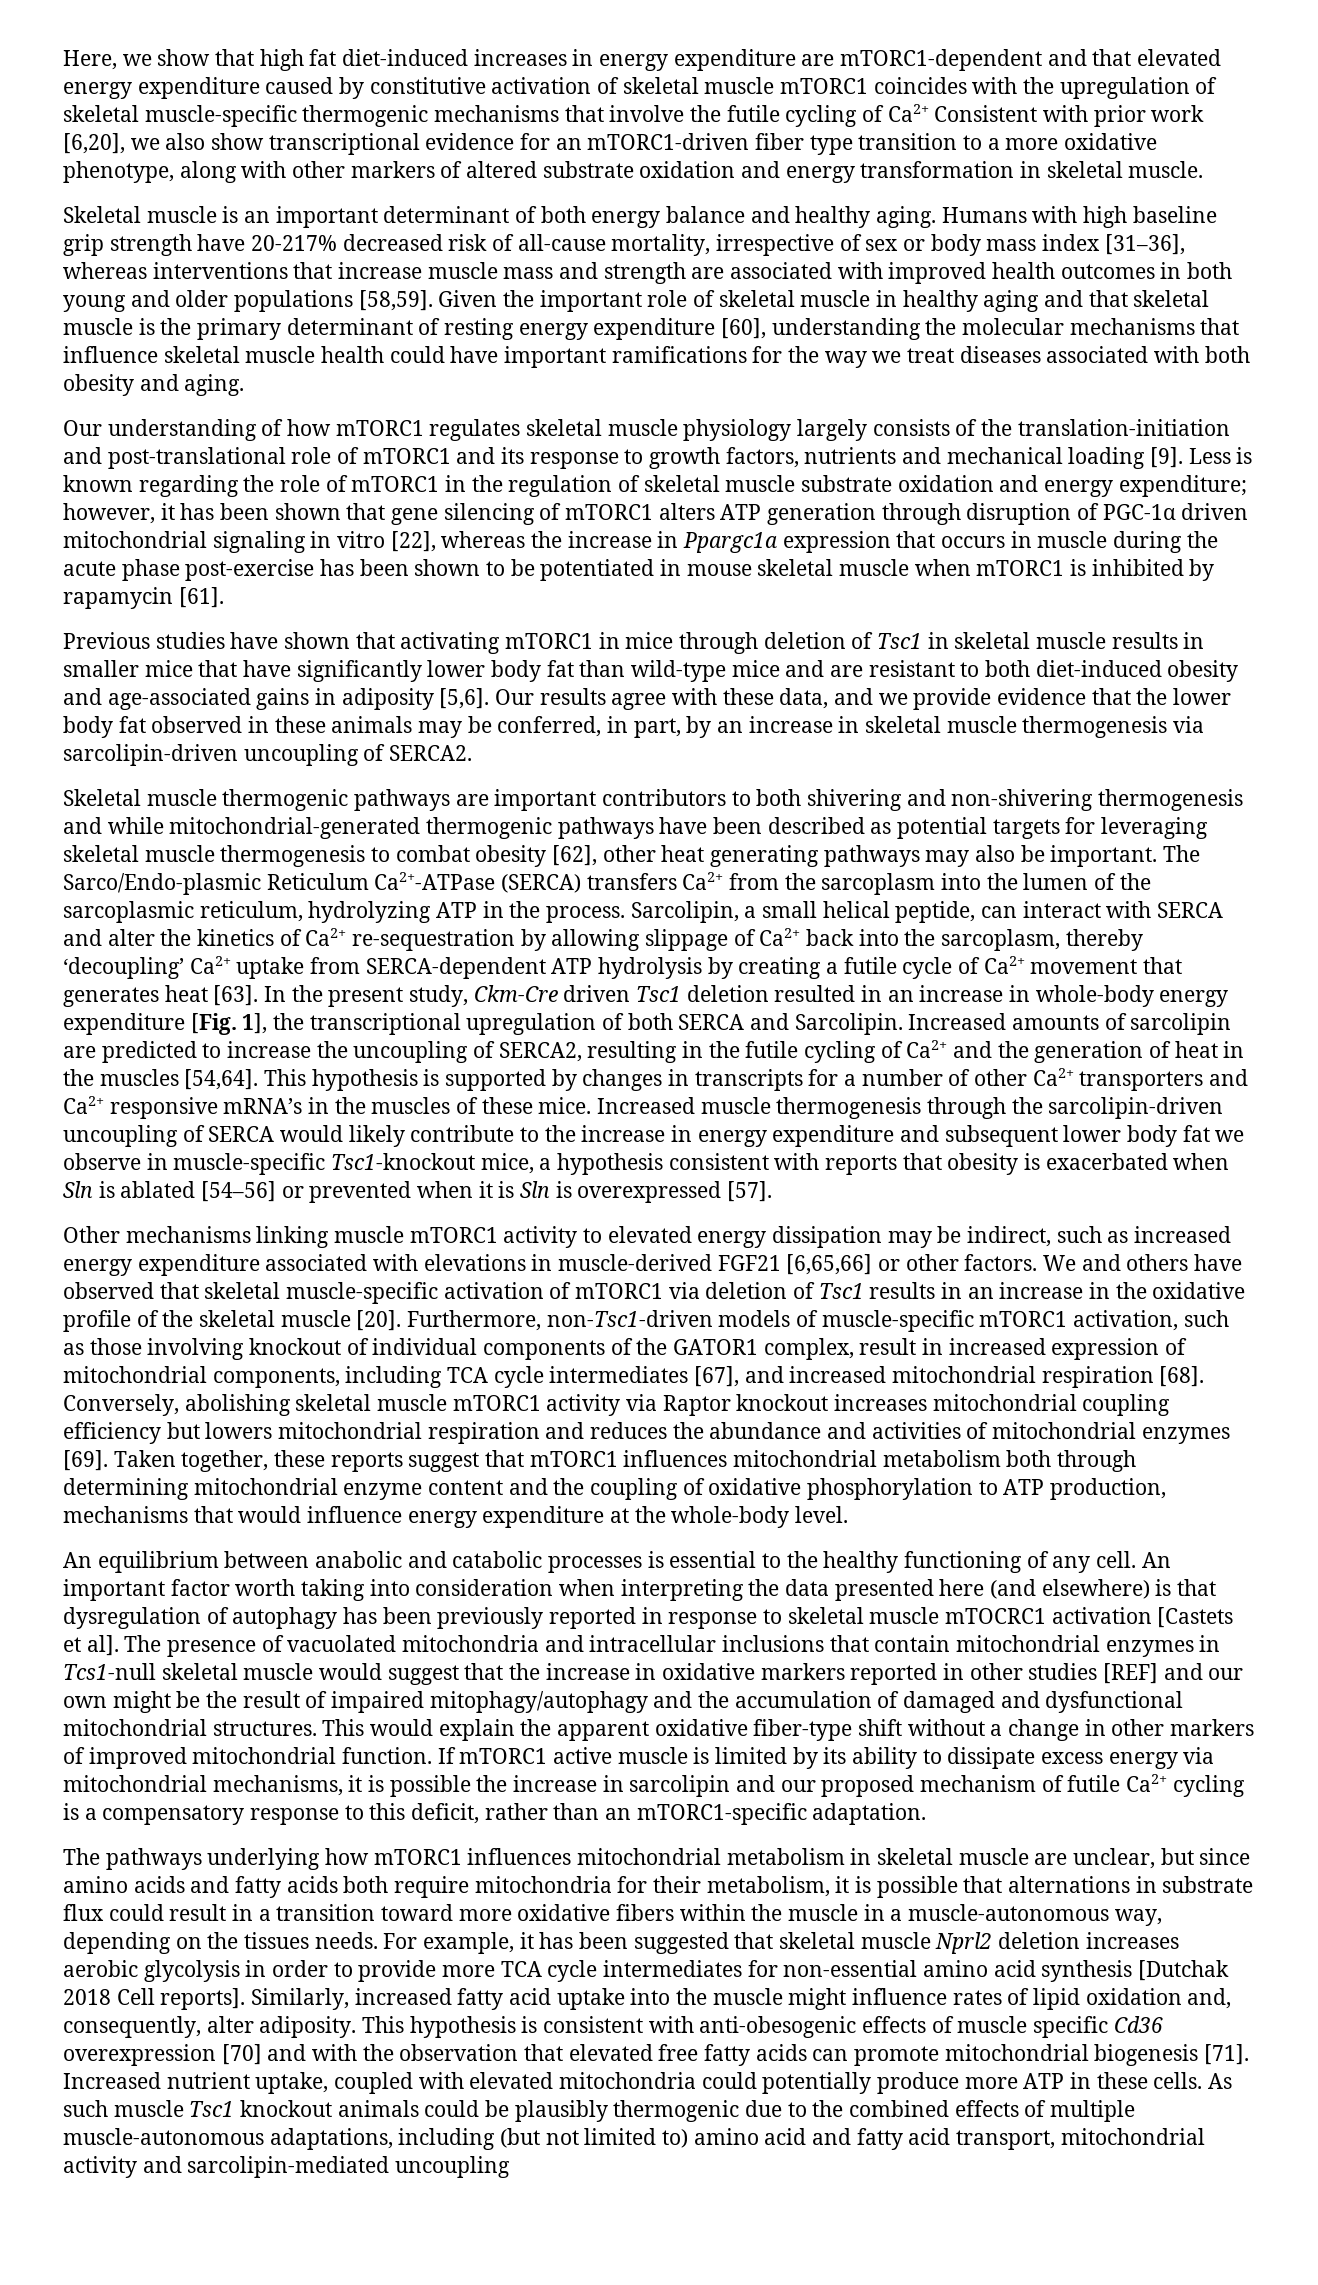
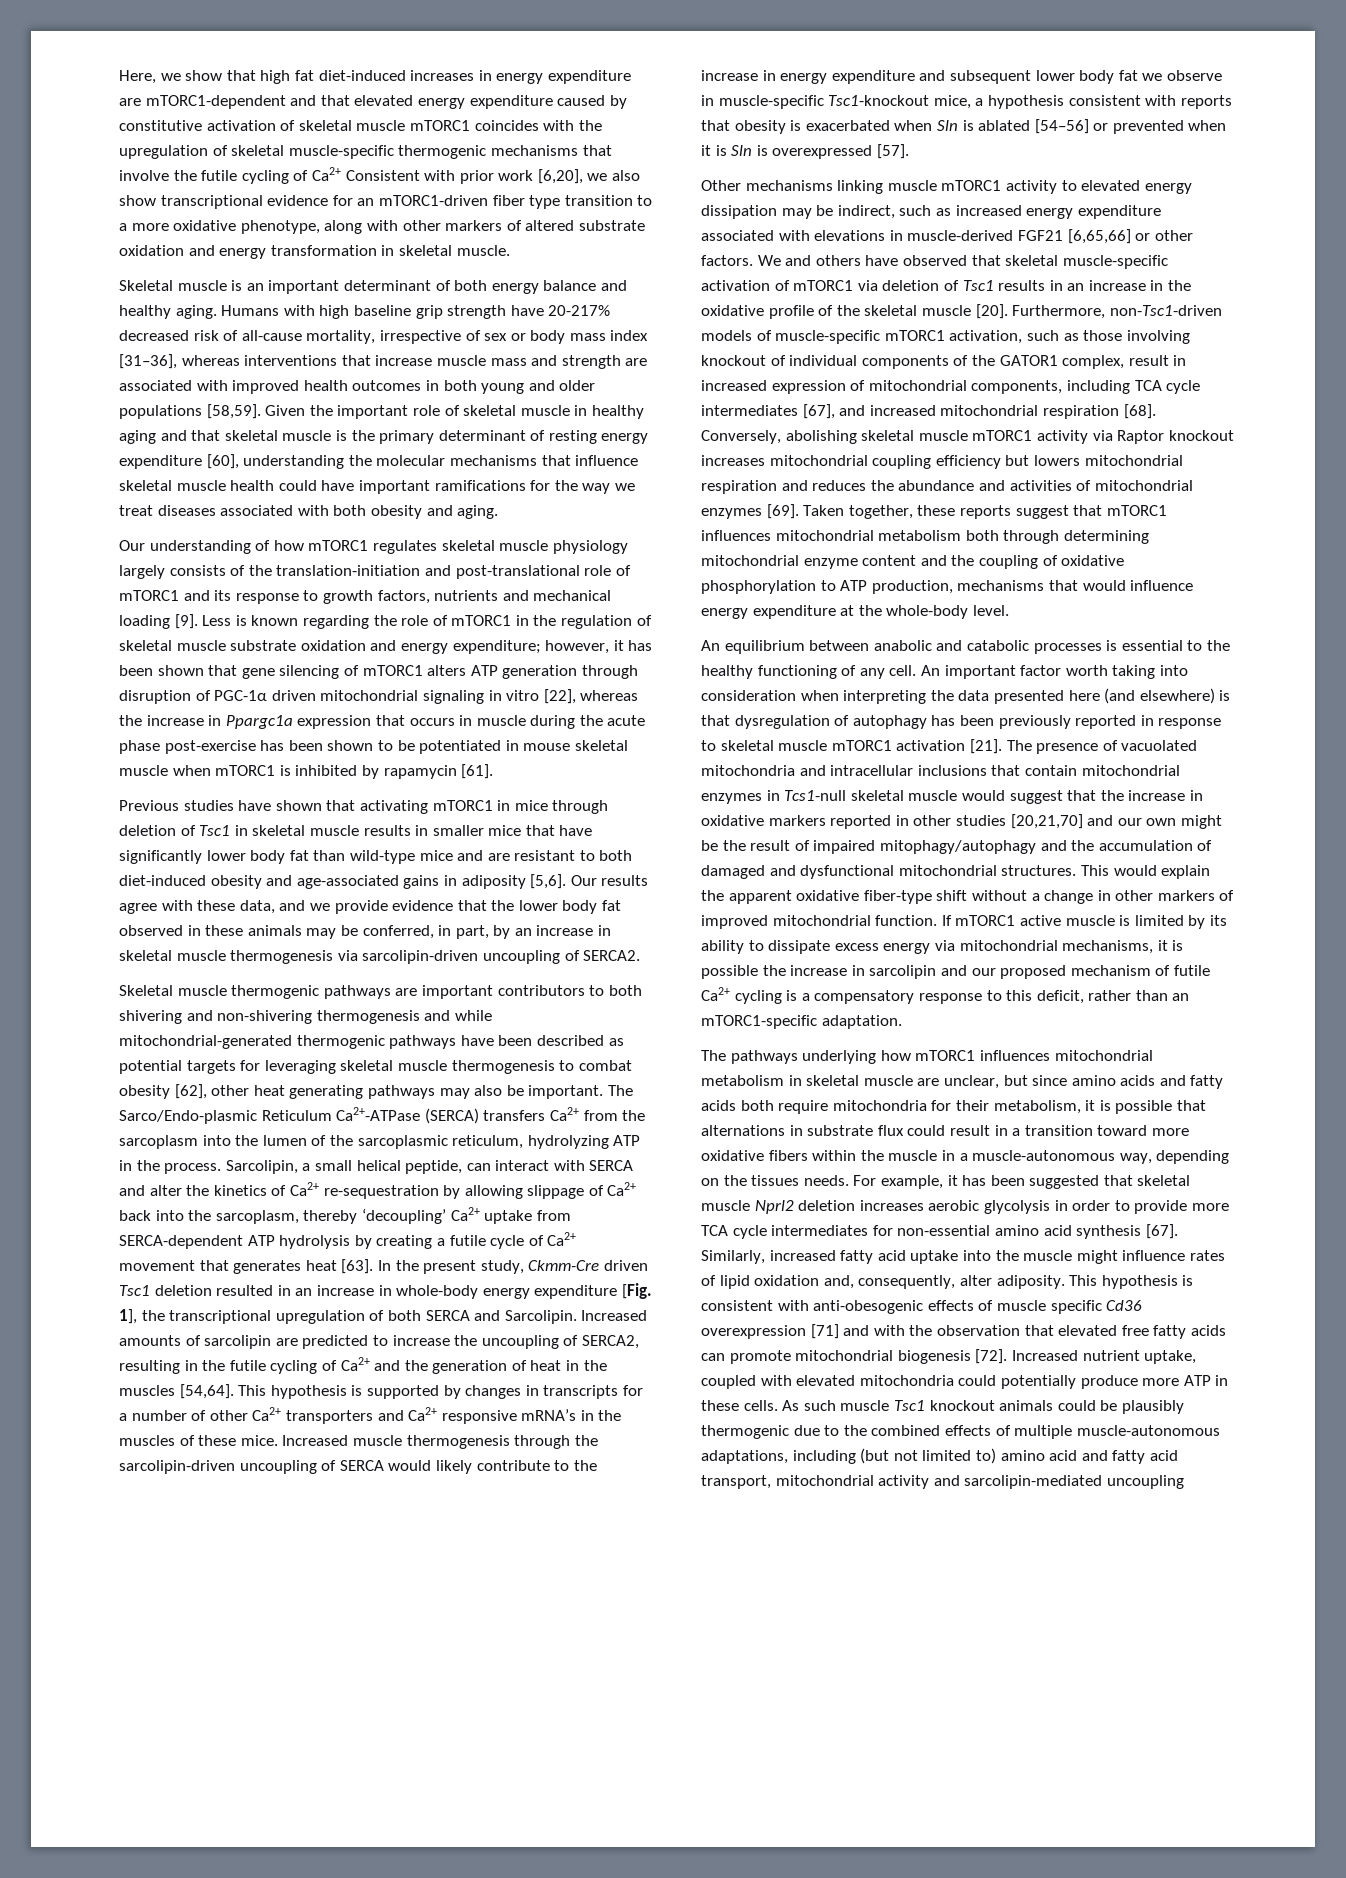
[473,985,558,1002] Ckm-Cre -> [528,1260,600,1271] Ckmm-Cre
[945,1607,1234,1628] [63,1635,119,1656] mTOCRC1 activation [Castets et al]. -> [831,739,1002,754] mTORC1 activation [21].
[1103,1663,1159,1684] [REF] -> [1010,814,1083,829] [20,21,70]
[1138,1960,1230,1981] [63,1988,246,2010] [Dutchak 2018 Cell reports]. -> [1145,1224,1178,1239] [67].
[221,2044,262,2065] [70] -> [810,1324,839,1339] [71]
[1204,2044,1250,2065] [71]. -> [975,1349,1008,1364] [72].

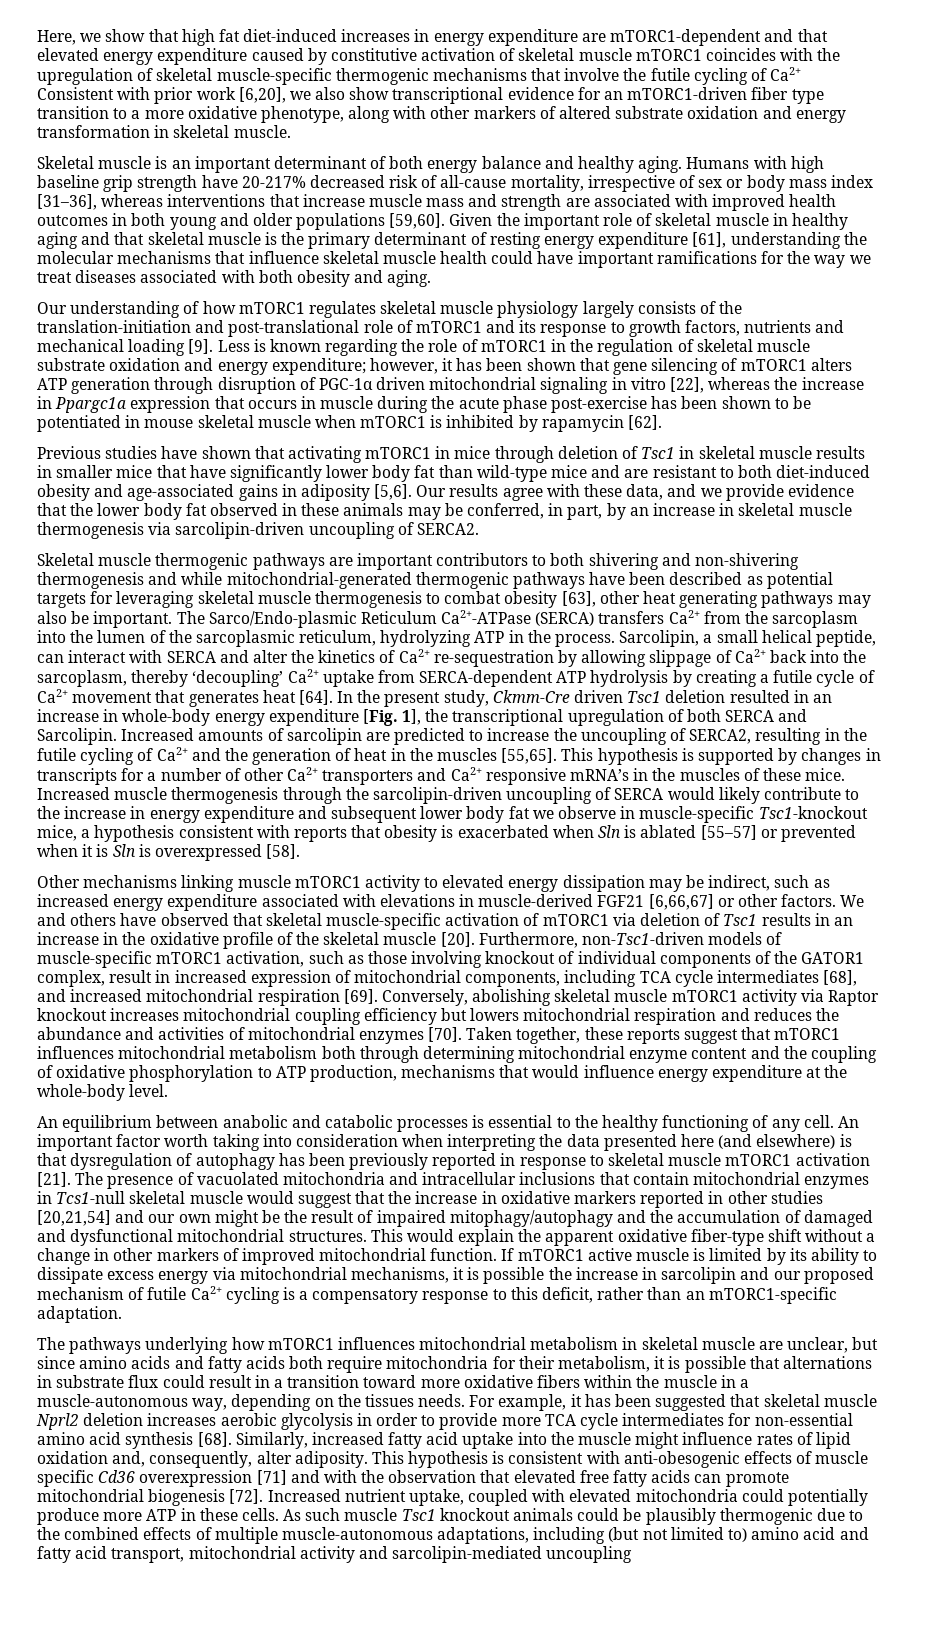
[206,404,261,419] [58,59]. -> [389,213,446,229] [59,60].
[206,454,239,469] [60], -> [692,232,727,248] [61],
[461,764,494,779] [61]. -> [628,415,663,430] [62].
[174,1084,207,1099] [62], -> [561,591,596,607] [63],
[341,1259,374,1274] [63]. -> [298,690,333,705] [64].
[179,1384,234,1399] [54,64]. -> [501,748,558,764] [55,65].
[1034,119,1089,134] [54–56] -> [700,825,757,840] [55–57]
[876,144,909,159] [57]. -> [266,844,301,859] [58].
[1067,229,1131,244] [6,65,66] -> [648,894,714,910] [6,66,67]
[802,404,835,419] [67], -> [823,970,858,986] [68],
[1123,404,1156,419] [68]. -> [343,989,378,1004] [69].
[766,504,799,519] [69]. -> [428,1027,463,1042] [70].
[1010,814,1083,829] [20,21,70] -> [37,1210,111,1226] [20,21,54]
[1145,1224,1178,1239] [67]. -> [197,1432,232,1447] [68].

